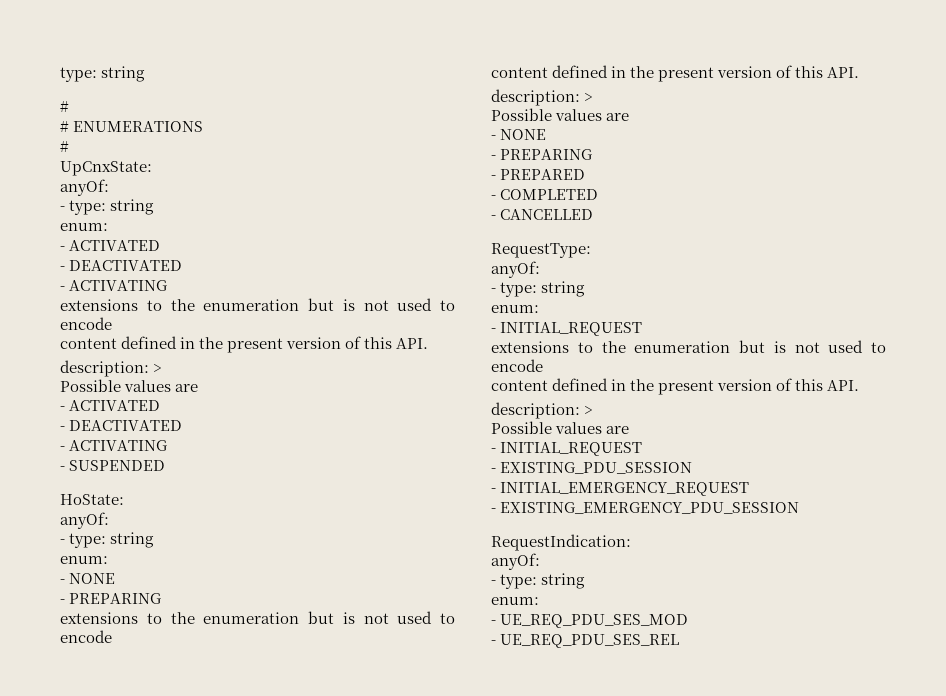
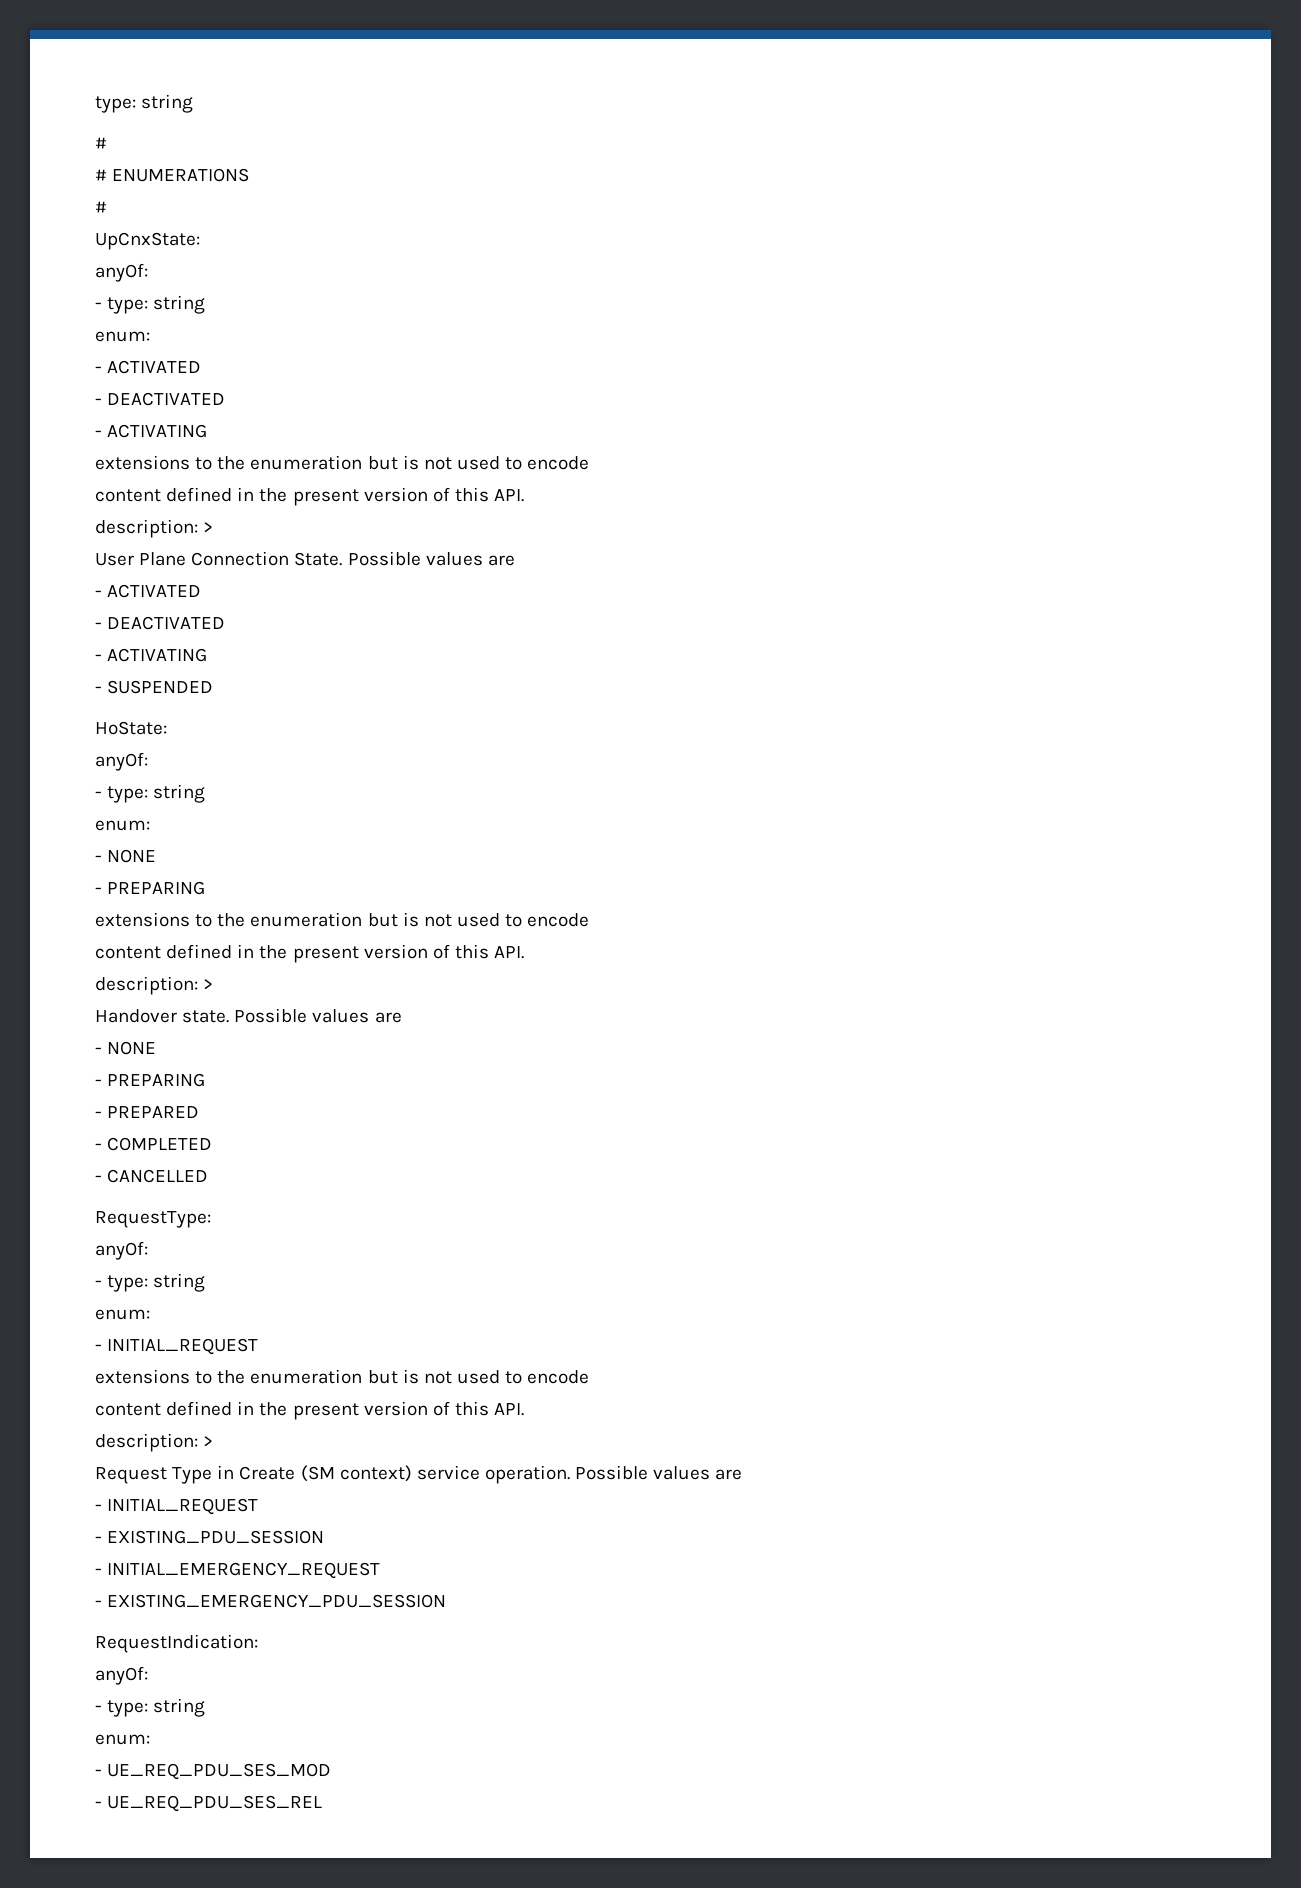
(163, 368) none -> [95,551,343,566] User Plane Connection State.
(594, 97) none -> [95,1009,230,1023] Handover state.
(594, 410) none -> [95,1465,570,1484] Request Type in Create (SM context) service operation.

